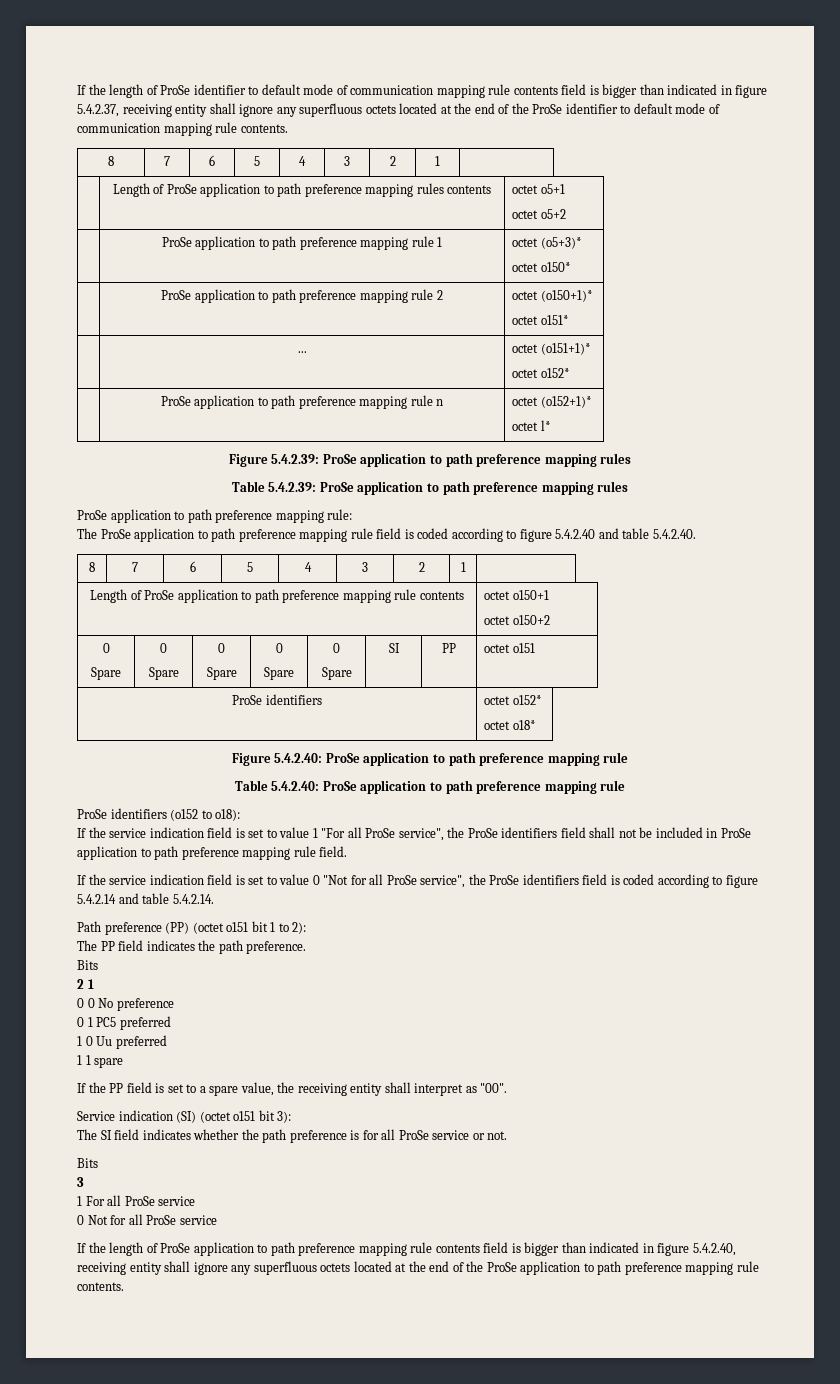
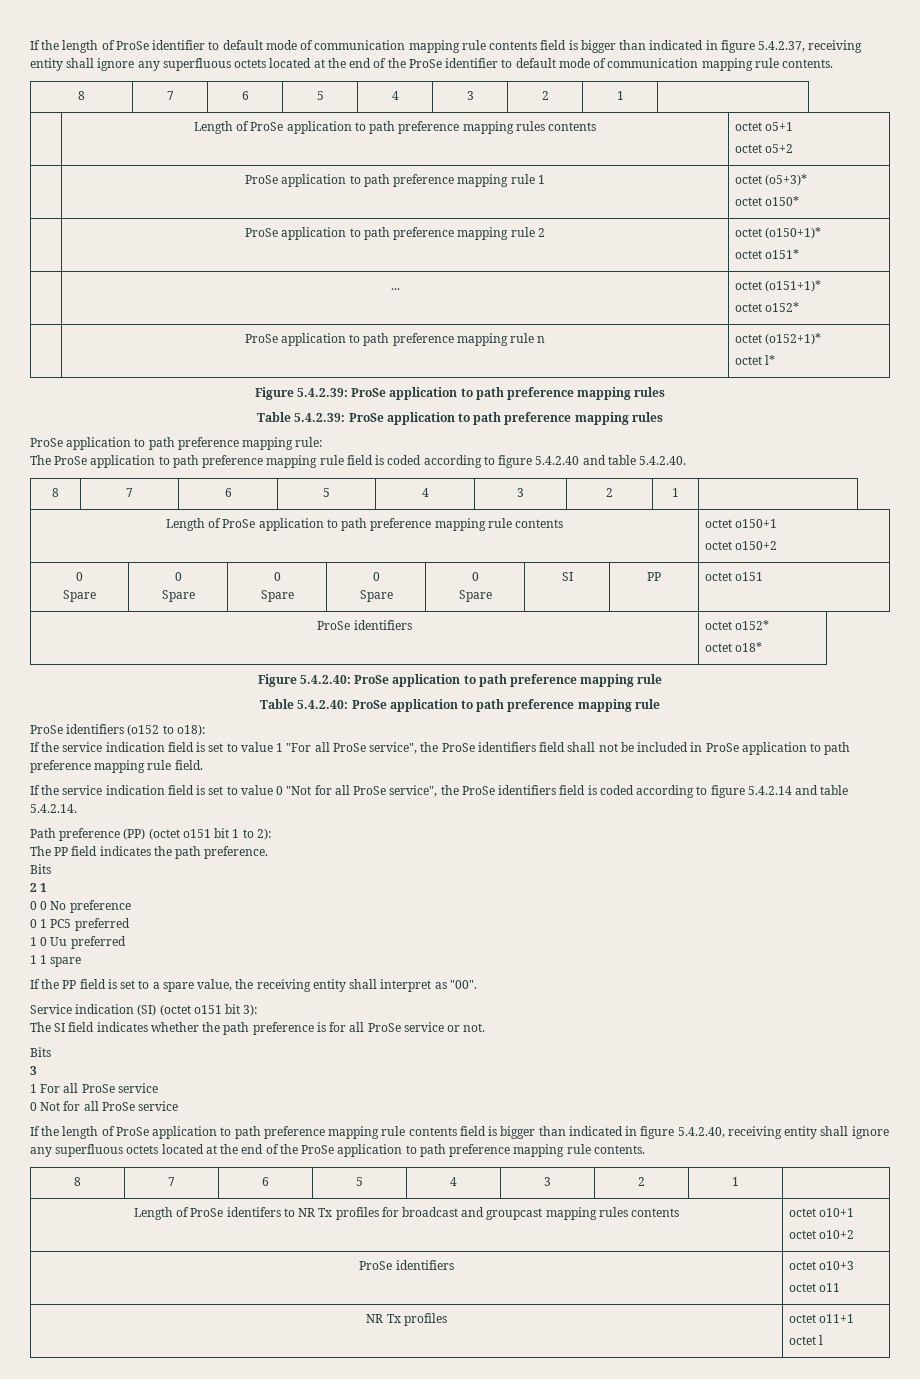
(124, 1286) none -> [74,1177,81,1186] [168,1177,175,1186] [262,1177,269,1186] [355,1177,363,1186] [449,1177,457,1186] [544,1177,551,1186] [638,1177,645,1186] [732,1177,739,1186] [133,1207,680,1220] [788,1208,855,1217] [788,1230,855,1239] [359,1260,454,1270] [788,1261,855,1270] [788,1283,841,1292] [366,1313,447,1326] [788,1314,855,1323] [788,1335,824,1345] // 8 | 7 | 6 | 5 | 4 | 3 | 2 | 1 | // Length of ProSe identifers to NR Tx profiles for broadcast and groupcast mapping rules contents | octet o10+1 // octet o10+2 // ProSe identifiers | octet o10+3 // octet o11 // NR Tx profiles | octet o11+1 // octet l

